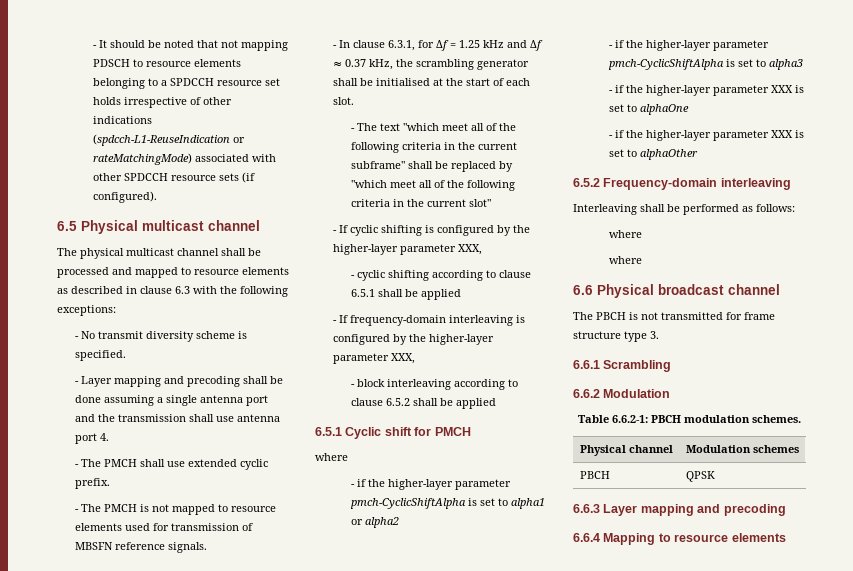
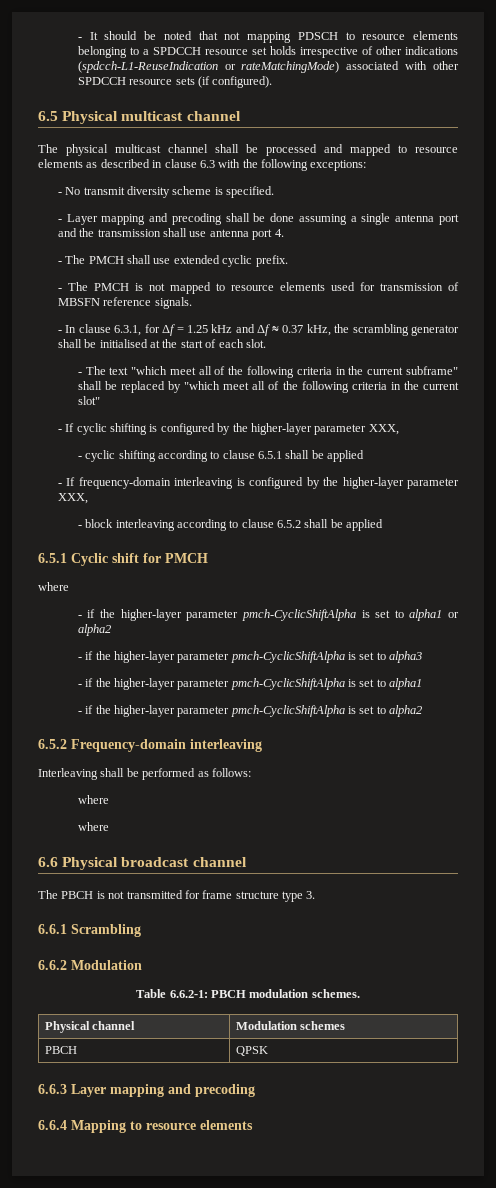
[771,85,805,93] [609,104,690,115] [609,130,805,141] [609,149,699,160] XXX is set to alphaOne // - if the higher-layer parameter XXX is set to alphaOther -> [230,678,423,690] [77,705,423,717] pmch-CyclicShiftAlpha is set to alpha1 // - if the higher-layer parameter pmch-CyclicShiftAlpha is set to alpha2

